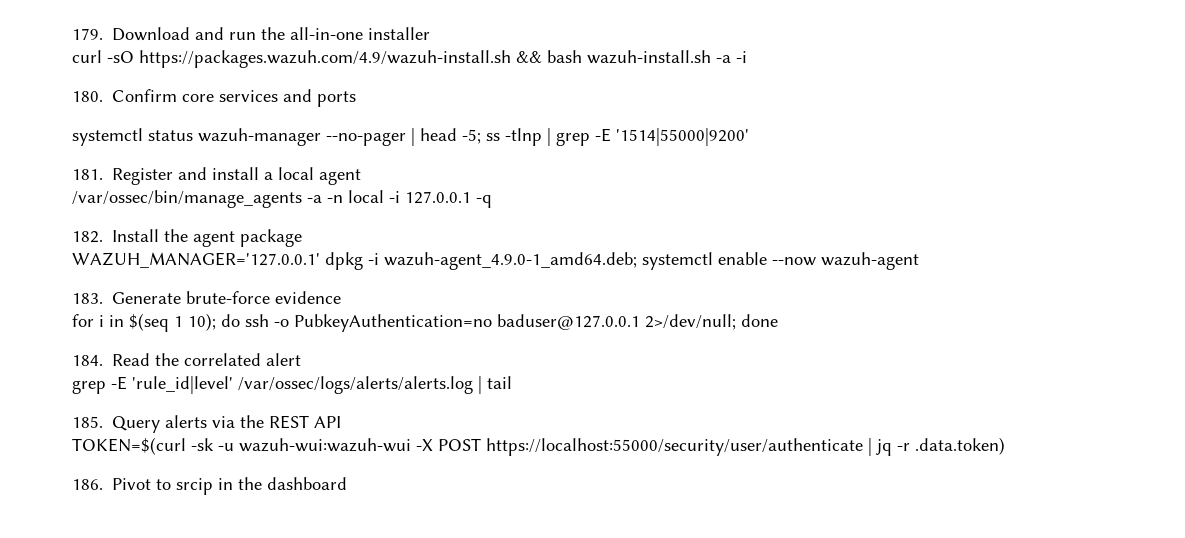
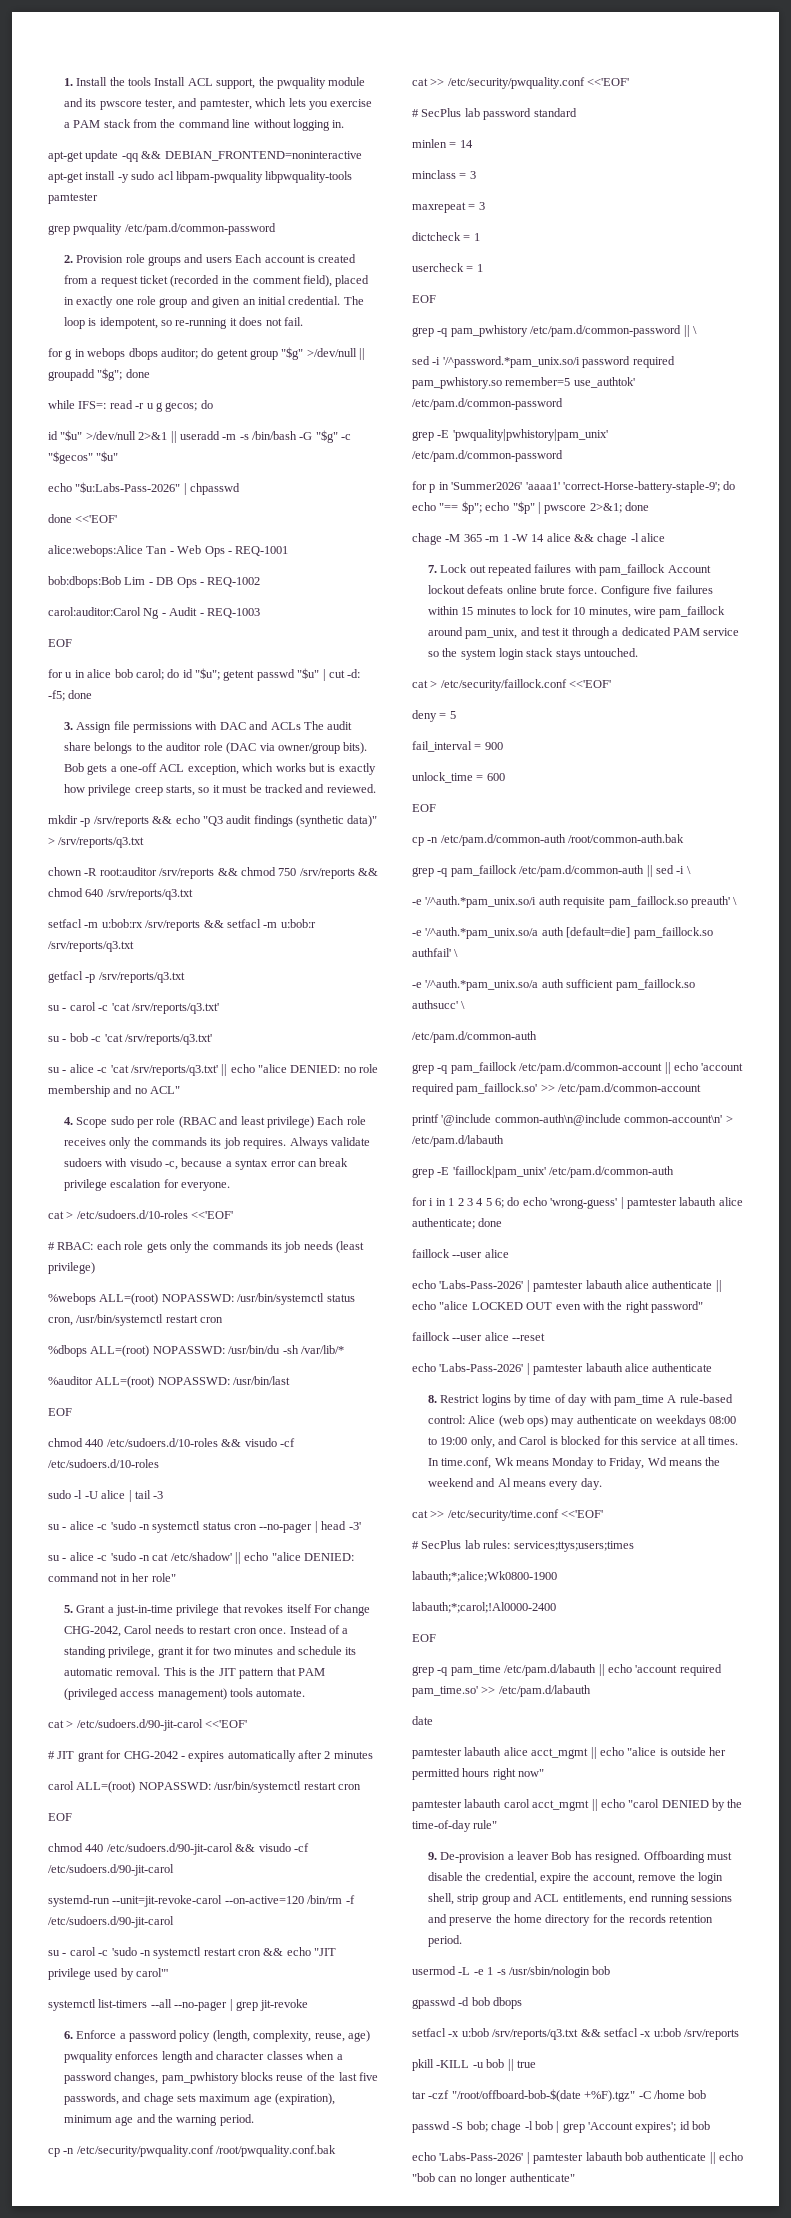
[72,27,431,41] [72,50,747,68] [72,89,357,107] 179. Download and run the all-in-one installer // curl -sO https://packages.wazuh.com/4.9/wazuh-install.sh && bash wazuh-install.sh -a -i // 180. Confirm core services and ports // -> [63,77,366,89] [63,98,373,110] [63,119,345,131] [48,150,362,162] [48,171,353,183] [48,193,98,204] [48,223,276,235] [63,254,357,266] [63,275,370,287] [63,296,364,308] [63,317,303,329] [48,347,366,360] [48,368,150,381] [48,400,213,412] [48,430,352,443] [48,451,119,464] [48,482,241,495] [48,514,118,523] [48,545,289,557] [48,576,261,588] [48,607,260,619] [48,639,72,647] [48,668,361,681] [48,690,93,701] [63,721,353,733] [63,742,368,754] [63,763,376,775] [63,784,376,796] [48,815,378,827] [48,837,145,848] [48,867,378,879] [48,888,193,900] [48,919,316,931] [48,941,134,952] [48,971,185,983] [48,1002,219,1014] [48,1033,212,1045] [48,1064,379,1076] [48,1085,181,1097] [63,1116,366,1128] [63,1137,370,1149] [63,1158,349,1170] [63,1179,231,1191] [48,1210,234,1219] [48,1241,365,1253] [48,1262,95,1274] [48,1293,355,1305] [48,1314,224,1326] [48,1345,344,1357] [48,1376,291,1388] [48,1408,72,1416] [48,1438,295,1447] [48,1459,159,1468] [48,1490,164,1502] [48,1521,150,1530] 1. Install the tools Install ACL support, the pwquality module and its pwscore tester, and pamtester, which lets you exercise a PAM stack from the command line without logging in. // apt-get update -qq && DEBIAN_FRONTEND=noninteractive apt-get install -y sudo acl libpam-pwquality libpwquality-tools pamtester // grep pwquality /etc/pam.d/common-password // 2. Provision role groups and users Each account is created from a request ticket (recorded in the comment field), placed in exactly one role group and given an initial credential. The loop is idempotent, so re-running it does not fail. // for g in webops dbops auditor; do getent group "$g" >/dev/null || groupadd "$g"; done // while IFS=: read -r u g gecos; do // id "$u" >/dev/null 2>&1 || useradd -m -s /bin/bash -G "$g" -c "$gecos" "$u" // echo "$u:Labs-Pass-2026" | chpasswd // done <<'EOF' // alice:webops:Alice Tan - Web Ops - REQ-1001 // bob:dbops:Bob Lim - DB Ops - REQ-1002 // carol:auditor:Carol Ng - Audit - REQ-1003 // EOF // for u in alice bob carol; do id "$u"; getent passwd "$u" | cut -d: -f5; done // 3. Assign file permissions with DAC and ACLs The audit share belongs to the auditor role (DAC via owner/group bits). Bob gets a one-off ACL exception, which works but is exactly how privilege creep starts, so it must be tracked and reviewed. // mkdir -p /srv/reports && echo "Q3 audit findings (synthetic data)" > /srv/reports/q3.txt // chown -R root:auditor /srv/reports && chmod 750 /srv/reports && chmod 640 /srv/reports/q3.txt // setfacl -m u:bob:rx /srv/reports && setfacl -m u:bob:r /srv/reports/q3.txt // getfacl -p /srv/reports/q3.txt // su - carol -c 'cat /srv/reports/q3.txt' // su - bob -c 'cat /srv/reports/q3.txt' // su - alice -c 'cat /srv/reports/q3.txt' || echo "alice DENIED: no role membership and no ACL" // 4. Scope sudo per role (RBAC and least privilege) Each role receives only the commands its job requires. Always validate sudoers with visudo -c, because a syntax error can break privilege escalation for everyone. // cat > /etc/sudoers.d/10-roles <<'EOF' // # RBAC: each role gets only the commands its job needs (least privilege) // %webops ALL=(root) NOPASSWD: /usr/bin/systemctl status cron, /usr/bin/systemctl restart cron // %dbops ALL=(root) NOPASSWD: /usr/bin/du -sh /var/lib/* // %auditor ALL=(root) NOPASSWD: /usr/bin/last // EOF // chmod 440 /etc/sudoers.d/10-roles && visudo -cf /etc/sudoers.d/10-roles // sudo -l -U alice | tail -3 // su - alice -c 'sudo -n
[198,128,321,146] wazuh-manager -> [234,1524,257,1530] cron
[462,128,749,146] [72,167,362,185] [72,190,492,208] [72,229,303,247] [72,252,919,270] [72,291,342,304] [72,313,778,332] [72,353,302,366] [72,376,512,394] [72,415,342,433] [72,437,1005,456] [72,477,348,495] -5; ss -tlnp | grep -E '1514|55000|9200' // 181. Register and install a local agent // /var/ossec/bin/manage_agents -a -n local -i 127.0.0.1 -q // 182. Install the agent package // WAZUH_MANAGER='127.0.0.1' dpkg -i wazuh-agent_4.9.0-1_amd64.deb; systemctl enable --now wazuh-agent // 183. Generate brute-force evidence // for i in $(seq 1 10); do ssh -o PubkeyAuthentication=no baduser@127.0.0.1 2>/dev/null; done // 184. Read the correlated alert // grep -E 'rule_id|level' /var/ossec/logs/alerts/alerts.log | tail // 185. Query alerts via the REST API // TOKEN=$(curl -sk -u wazuh-wui:wazuh-wui -X POST https://localhost:55000/security/user/authenticate | jq -r .data.token) // 186. Pivot to srcip in the dashboard -> [348,1522,361,1530] [48,1552,355,1564] [48,1573,176,1582] [63,1604,371,1616] [63,1625,349,1637] [63,1646,357,1658] [63,1667,325,1679] [63,1688,306,1700] [48,1719,248,1731] [48,1750,373,1762] [48,1781,361,1793] [48,1813,72,1821] [48,1843,309,1855] [48,1864,174,1876] [48,1895,355,1907] [48,1916,174,1928] [48,1947,337,1959] [48,1968,169,1980] [48,1999,309,2011] [63,2030,370,2042] [63,2051,343,2063] [63,2072,378,2084] [63,2093,336,2105] [63,2114,254,2126] [48,2145,337,2157] [412,77,630,89] [412,108,577,120] [412,139,473,148] [412,170,476,179] [412,202,485,213] [412,232,480,241] [412,263,483,272] [412,295,436,303] [412,325,697,337] [412,356,675,368] [412,377,635,389] [412,398,563,410] [412,429,608,441] [412,450,563,462] [412,481,736,493] [412,501,649,514] [412,533,666,545] [427,564,711,576] [427,585,713,597] [427,606,726,618] [427,627,740,639] [427,648,639,660] [412,679,612,691] [412,710,456,722] [412,741,503,752] [412,772,505,783] [412,804,436,812] [412,834,685,846] [412,865,691,877] [412,896,738,908] [412,927,713,939] [412,948,459,957] [412,979,695,991] [412,1000,466,1009] [412,1031,537,1043] [412,1062,744,1074] [412,1083,702,1095] [412,1114,733,1126] [412,1135,504,1147] [412,1166,675,1178] [412,1197,743,1209] [412,1218,503,1229] [412,1249,509,1258] [412,1280,722,1292] [412,1301,703,1313] [412,1332,546,1341] [412,1363,713,1375] [427,1394,733,1406] [427,1415,736,1427] [427,1436,739,1448] [427,1457,721,1469] [427,1478,602,1490] [412,1509,604,1521] [412,1540,634,1552] [412,1571,557,1582] [412,1602,556,1613] [412,1634,436,1642] [412,1664,722,1676] [412,1685,591,1697] [412,1716,433,1725] [412,1747,727,1759] [412,1768,545,1780] [412,1799,743,1811] [412,1820,498,1832] [427,1851,732,1863] [427,1872,723,1884] [427,1893,732,1905] [427,1914,713,1926] [427,1935,462,1947] [412,1966,611,1978] [412,1997,523,2009] [412,2028,739,2040] [412,2059,536,2071] [412,2089,707,2102] [412,2121,711,2133] [412,2152,743,2164] [412,2173,575,2185] -3' // su - alice -c 'sudo -n cat /etc/shadow' || echo "alice DENIED: command not in her role" // 5. Grant a just-in-time privilege that revokes itself For change CHG-2042, Carol needs to restart cron once. Instead of a standing privilege, grant it for two minutes and schedule its automatic removal. This is the JIT pattern that PAM (privileged access management) tools automate. // cat > /etc/sudoers.d/90-jit-carol <<'EOF' // # JIT grant for CHG-2042 - expires automatically after 2 minutes // carol ALL=(root) NOPASSWD: /usr/bin/systemctl restart cron // EOF // chmod 440 /etc/sudoers.d/90-jit-carol && visudo -cf /etc/sudoers.d/90-jit-carol // systemd-run --unit=jit-revoke-carol --on-active=120 /bin/rm -f /etc/sudoers.d/90-jit-carol // su - carol -c 'sudo -n systemctl restart cron && echo "JIT privilege used by carol"' // systemctl list-timers --all --no-pager | grep jit-revoke // 6. Enforce a password policy (length, complexity, reuse, age) pwquality enforces length and character classes when a password changes, pam_pwhistory blocks reuse of the last five passwords, and chage sets maximum age (expiration), minimum age and the warning period. // cp -n /etc/security/pwquality.conf /root/pwquality.conf.bak // cat >> /etc/security/pwquality.conf <<'EOF' // # SecPlus lab password standard // minlen = 14 // minclass = 3 // maxrepeat = 3 // dictcheck = 1 // usercheck = 1 // EOF // grep -q pam_pwhistory /etc/pam.d/common-password || \ // sed -i '/^password.*pam_unix.so/i password required pam_pwhistory.so remember=5 use_authtok' /etc/pam.d/common-password // grep -E 'pwquality|pwhistory|pam_unix' /etc/pam.d/common-password // for p in 'Summer2026' 'aaaa1' 'correct-Horse-battery-staple-9'; do echo "== $p"; echo "$p" | pwscore 2>&1; done // chage -M 365 -m 1 -W 14 alice && chage -l alice // 7. Lock out repeated failures with pam_faillock Account lockout defeats online brute force. Configure five failures within 15 minutes to lock for 10 minutes, wire pam_faillock around pam_unix, and test it through a dedicated PAM service so the system login stack stays untouched. // cat > /etc/security/faillock.conf <<'EOF' // deny = 5 // fail_interval = 900 // unlock_time = 600 // EOF // cp -n /etc/pam.d/common-auth /root/common-auth.bak // grep -q pam_faillock /etc/pam.d/common-auth || sed -i \ // -e '/^auth.*pam_unix.so/i auth requisite pam_faillock.so preauth' \ // -e '/^auth.*pam_unix.so/a auth [default=die] pam_faillock.so authfail' \ // -e '/^auth.*pam_unix.so/a auth sufficient pam_faillock.so authsucc' \ // /etc/pam.d/common-auth // grep -q pam_faillock /etc/pam.d/common-account || echo 'account required pam_faillock.so' >> /etc/pam.d/common-account // printf '@include common-auth\n@include common-account\n' > /etc/pam.d/labauth // grep -E 'faillock|pam_unix' /etc/pam.d/common-auth // for i in 1 2 3 4 5 6; do echo 'wrong-guess' | pamtester labauth alice authenticate; done // faillock --user alice // echo 'Labs-Pass-2026' | pamtester labauth alice authenticate || echo "alice LOCKED OUT even with the right password" // faillock --user alice --reset // echo 'Labs-Pass-2026' | pamtester labauth alice authenticate // 8. Restrict logins by time of day with pam_time A rule-based control: Alice (web ops) may authenticate on weekdays 08:00 to 19:00 only, and Carol is blocked for this service at all times. In time.conf, Wk means Monday to Friday, Wd means the weekend and Al means every day. // cat >> /etc/security/time.conf <<'EOF' // # SecPlus lab rules: services;ttys;users;times // labauth;*;alice;Wk0800-1900 // labauth;*;carol;!Al0000-2400 // EOF // grep -q pam_time /etc/pam.d/labauth || echo 'account required pam_time.so' >> /etc/pam.d/labauth // date // pamtester labauth alice acct_mgmt || echo "alice is outside her permitted hours right now" // pamtester labauth carol acct_mgmt || echo "carol DENIED by the time-of-day rule" // 9. De-provision a leaver Bob has resigned. Offboarding must disable the credential, expire the account, remove the login shell, strip group and ACL entitlements, end running sessions and preserve the home directory for the records retention period. // usermod -L -e 1 -s /usr/sbin/nologin bob // gpasswd -d bob dbops // setfacl -x u:bob /srv/reports/q3.txt && setfacl -x u:bob /srv/reports // pkill -KILL -u bob || true // tar -czf "/root/offboard-bob-$(date +%F).tgz" -C /home bob // passwd -S bob; chage -l bob | grep 'Account expires'; id bob // echo 'Labs-Pass-2026' | pamtester labauth bob authenticate || echo "bob can no longer authenticate"

